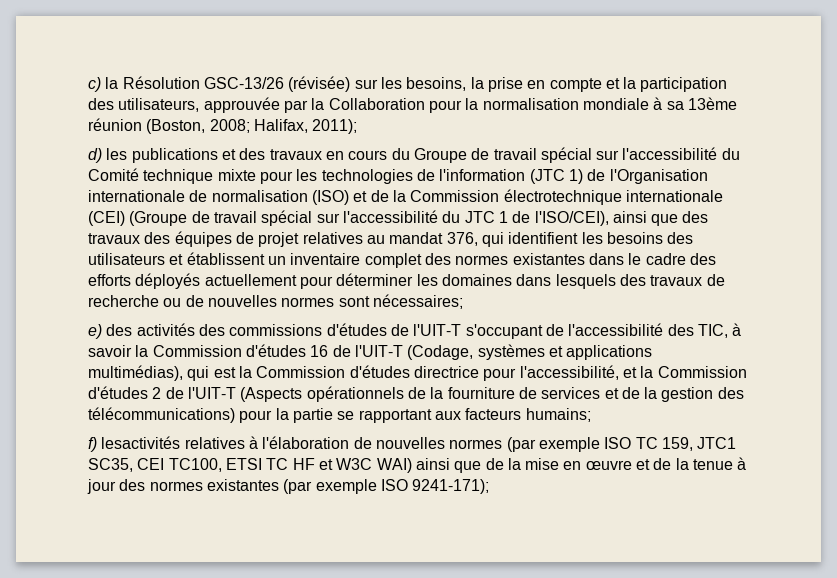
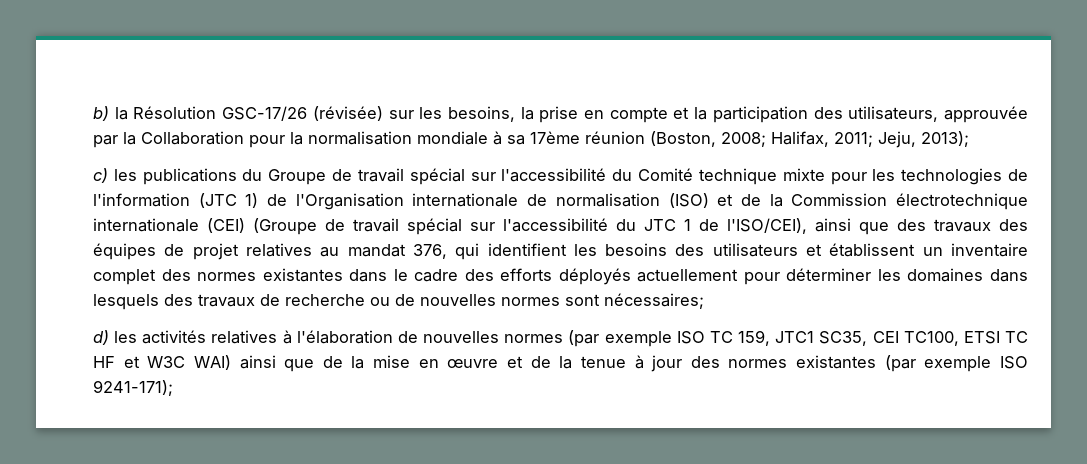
[88,77,101,92] c) -> [93,106,109,121] b)
[203,77,284,89] GSC-13/26 -> [222,106,308,121] GSC-17/26
[687,97,737,110] 13ème -> [530,131,580,144] 17ème
[312,119,358,134] [88,148,388,163] 2011); // d) les publications et des travaux en cours -> [834,131,969,148] [93,168,237,185] 2011; Jeju, 2013); // c) les publications
[88,323,742,339] [88,344,653,360] [88,365,747,381] [88,386,744,402] [88,407,591,423] [88,436,181,452] e) des activités des commissions d'études de l'UIT-T s'occupant de l'accessibilité des TIC, à savoir la Commission d'études 16 de l'UIT-T (Codage, systèmes et applications multimédias), qui est la Commission d'études directrice pour l'accessibilité, et la Commission d'études 2 de l'UIT-T (Aspects opérationnels de la fourniture de services et de la gestion des télécommunications) pour la partie se rapportant aux facteurs humains; // f) lesactivités -> [93,330,207,345] d) les activités

